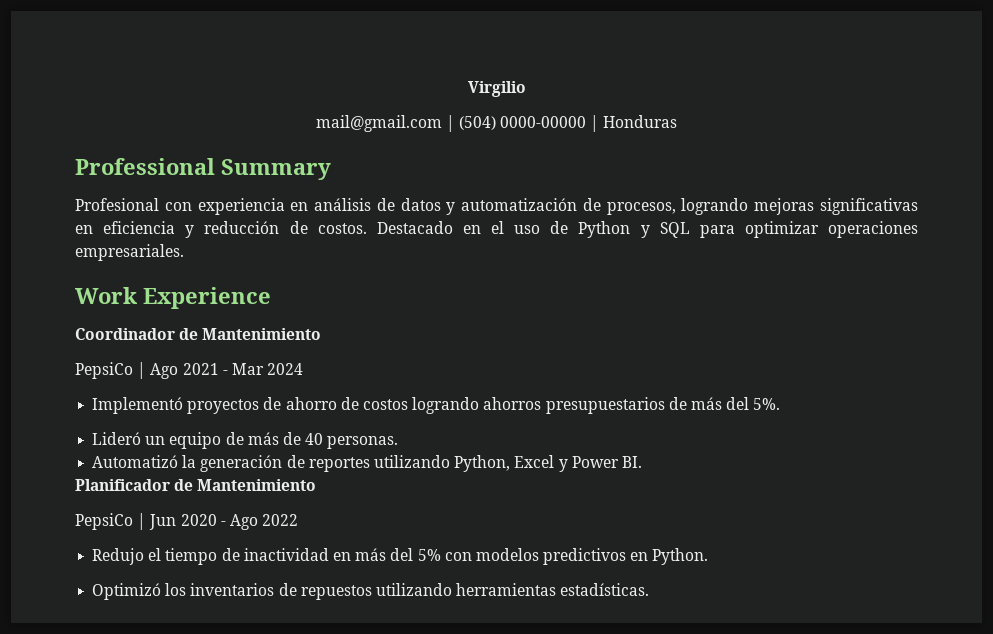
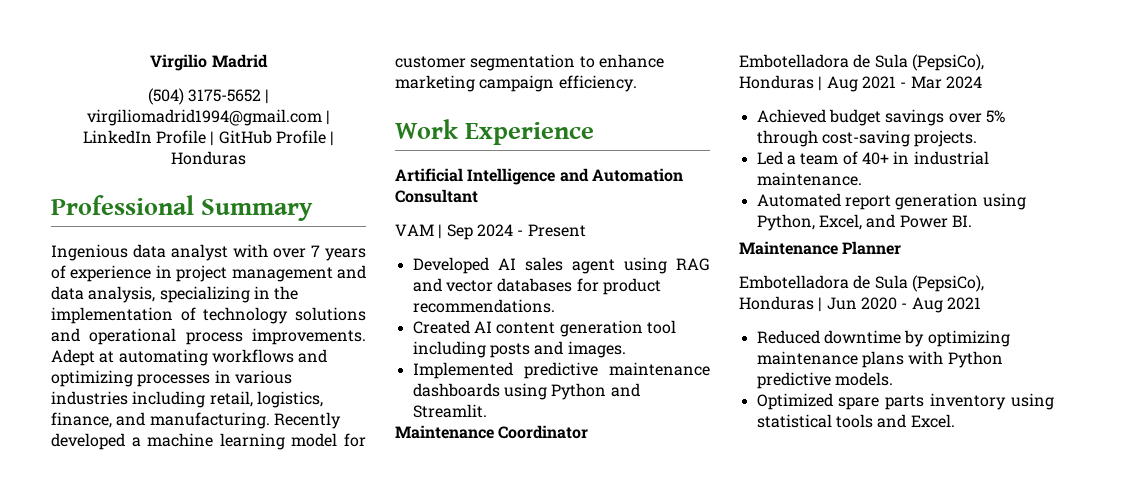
[315,115,678,132] [75,158,331,180] [75,198,918,215] [75,221,918,238] [75,244,184,261] [75,287,271,309] [75,328,322,340] [75,362,304,379] [92,397,781,414] [92,432,399,449] [92,455,642,472] [75,479,317,491] [75,513,299,530] [92,548,709,565] [92,583,650,600] // mail@gmail.com | (504) 0000-00000 | Honduras // Professional Summary // Profesional con experiencia en análisis de datos y automatización de procesos, logrando mejoras significativas en eficiencia y reducción de costos. Destacado en el uso de Python y SQL para optimizar operaciones empresariales. // Work Experience // Coordinador de Mantenimiento // PepsiCo | Ago 2021 - Mar 2024 // Implementó proyectos de ahorro de costos logrando ahorros presupuestarios de más del 5%. // Lideró un equipo de más de 40 personas. // Automatizó la generación de reportes utilizando Python, Excel y Power BI. // Planificador de Mantenimiento // PepsiCo | Jun 2020 - Ago 2022 // Redujo el tiempo de inactividad en más del 5% con modelos predictivos en Python. // Optimizó los inventarios de repuestos utilizando herramientas estadísticas. -> [211,54,268,68] [147,88,270,105] [86,109,331,126] [82,130,335,146] [171,151,246,165] [51,195,314,221] [51,244,366,261] [51,265,367,282] [51,286,299,303] [51,307,367,324] [51,328,366,345] [51,349,328,366] [51,370,292,387] [51,391,323,408] [51,412,341,429] [51,433,366,450] [395,54,664,71] [395,75,637,92] [395,119,595,145] [395,168,683,185] [395,189,478,203] [395,224,586,240] [412,257,710,274] [412,278,661,295] [412,299,555,313] [412,320,676,337] [412,341,626,358] [412,362,710,379] [412,383,640,400] [412,404,487,418] [395,425,589,439] [739,54,984,71] [739,75,982,92] [756,109,1005,126] [756,130,978,147] [756,151,989,165] [756,172,862,186] [756,193,1026,210] [756,214,972,231] [739,241,902,255] [739,275,984,292] [739,296,981,313] [756,330,1010,347] [756,351,1003,368] [756,372,893,389] [756,393,1054,410] [756,414,955,428] Madrid // (504) 3175-5652 | virgiliomadrid1994@gmail.com | LinkedIn Profile | GitHub Profile | Honduras // Professional Summary // Ingenious data analyst with over 7 years of experience in project management and data analysis, specializing in the implementation of technology solutions and operational process improvements. Adept at automating workflows and optimizing processes in various industries including retail, logistics, finance, and manufacturing. Recently developed a machine learning model for customer segmentation to enhance marketing campaign efficiency. // Work Experience // Artificial Intelligence and Automation Consultant // VAM | Sep 2024 - Present // Developed AI sales agent using RAG and vector databases for product recommendations. // Created AI content generation tool including posts and images. // Implemented predictive maintenance dashboards using Python and Streamlit. // Maintenance Coordinator // Embotelladora de Sula (PepsiCo), Honduras | Aug 2021 - Mar 2024 // Achieved budget savings over 5% through cost-saving projects. // Led a team of 40+ in industrial maintenance. // Automated report generation using Python, Excel, and Power BI. // Maintenance Planner // Embotelladora de Sula (PepsiCo), Honduras | Jun 2020 - Aug 2021 // Reduced downtime by optimizing maintenance plans with Python predictive models. // Optimized spare parts inventory using statistical tools and Excel.

